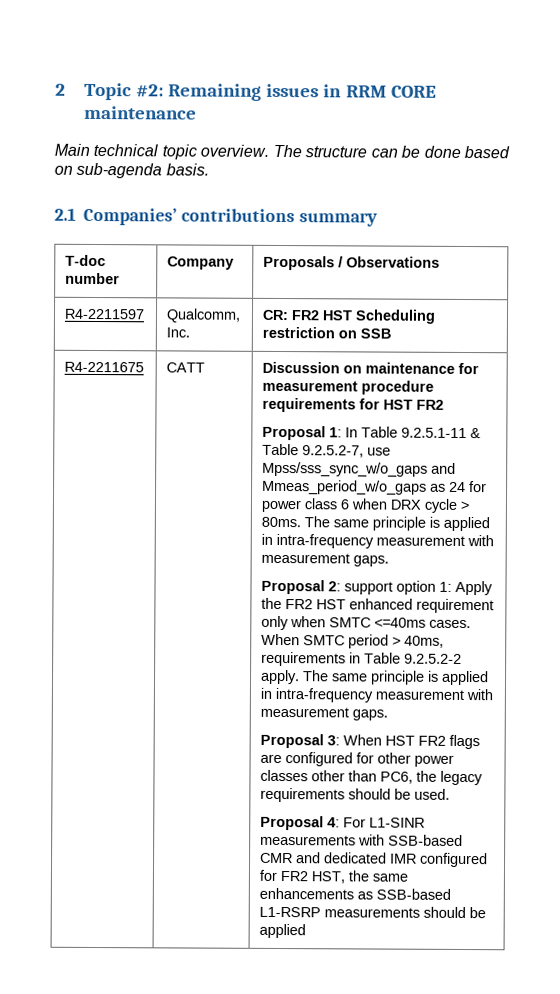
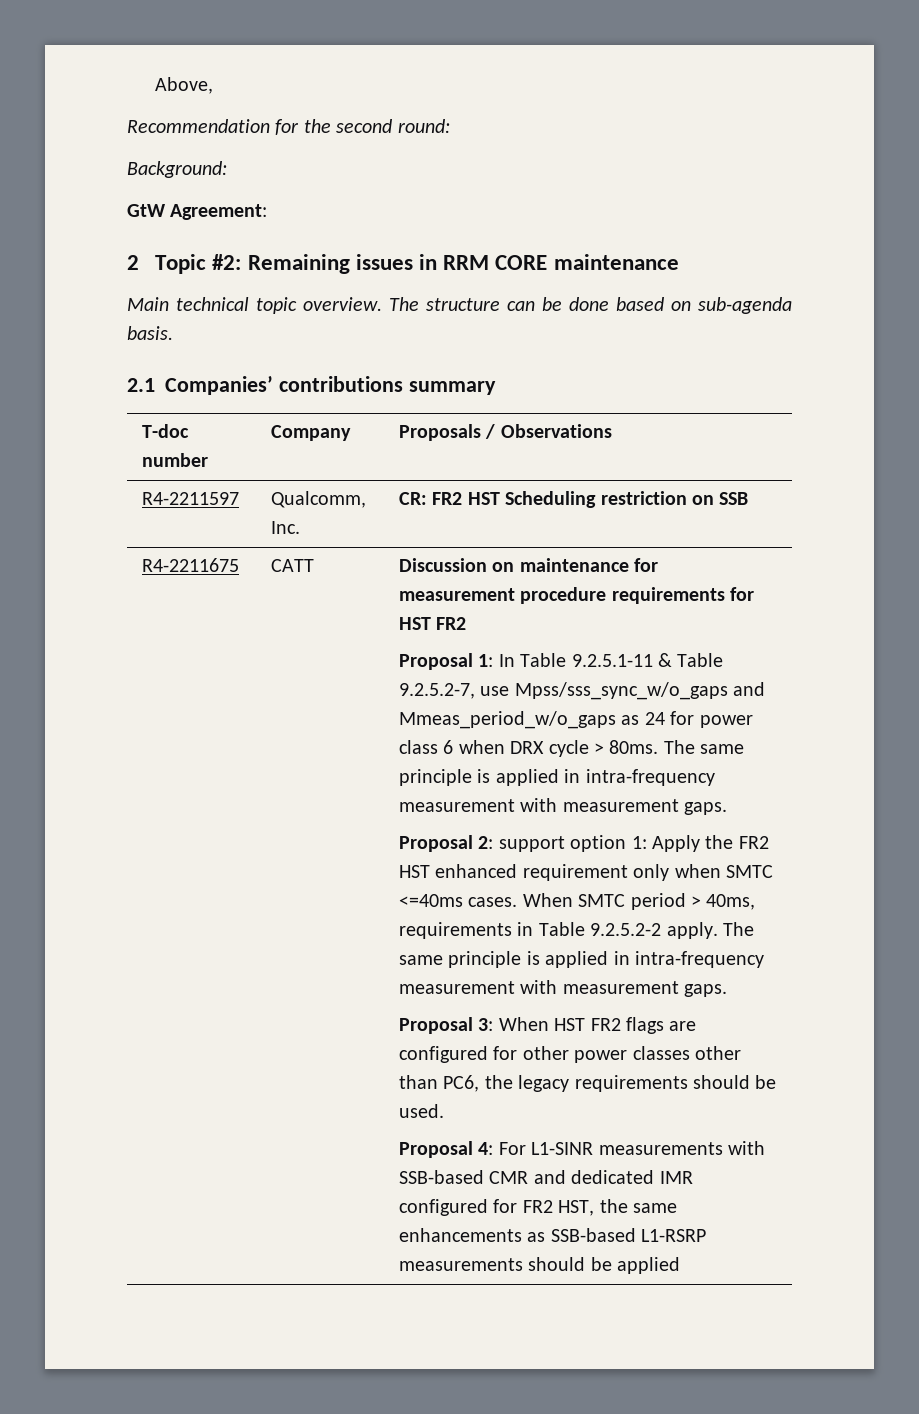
(55, 89) none -> [155,77,214,94] [127,119,450,135] [127,161,227,178] [127,204,268,220] Above, // Recommendation for the second round: // Background: // GtW Agreement: //

